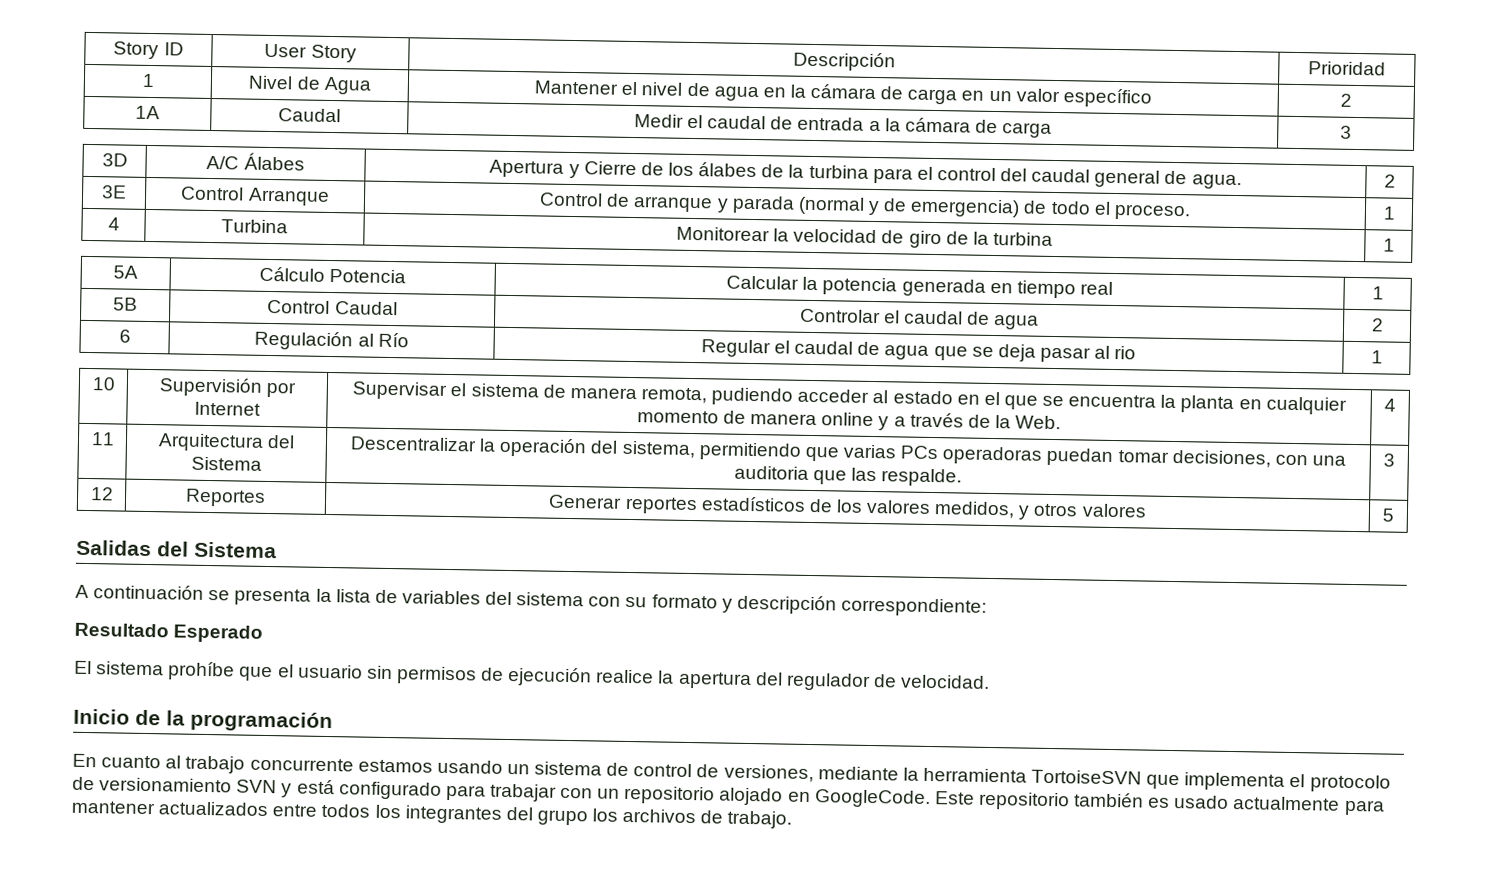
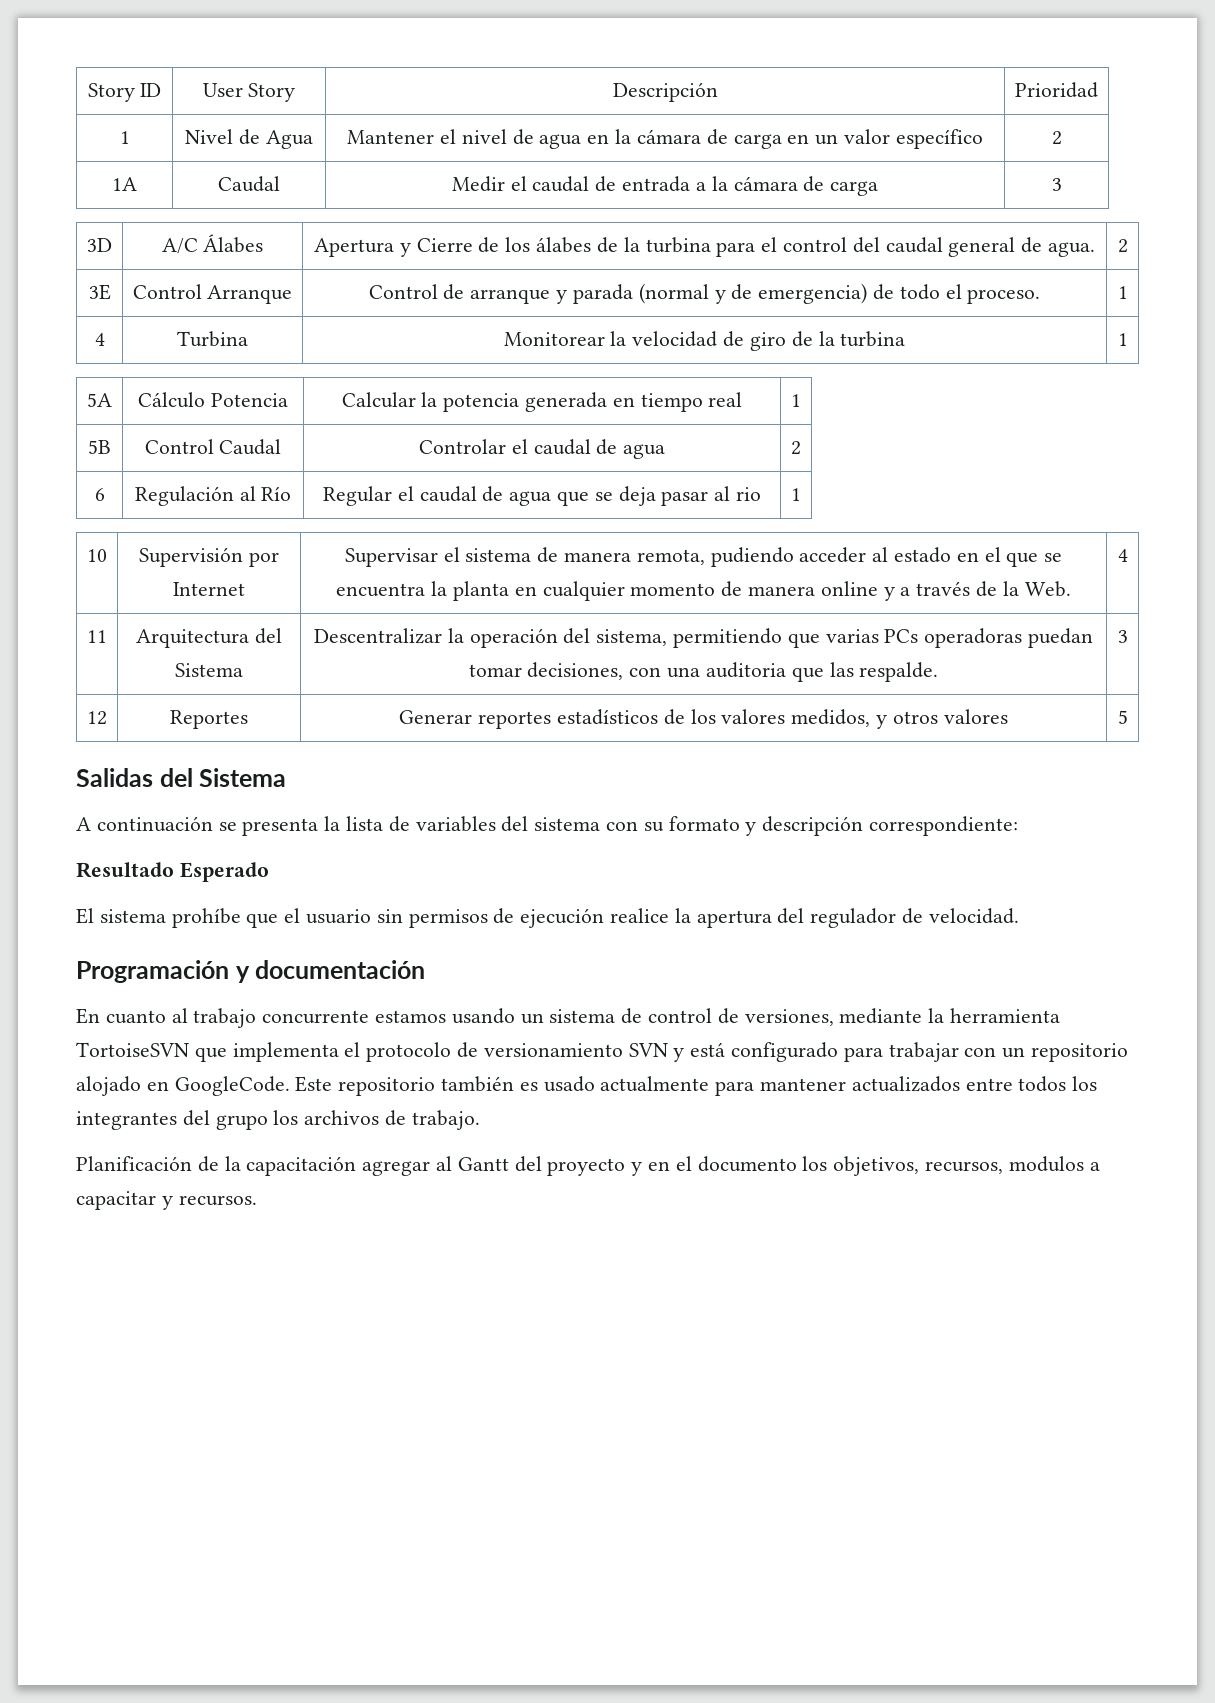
[73,708,333,733] Inicio de la programación -> [76,960,426,983] Programación y documentación
(793, 819) none -> [76,1156,1100,1176] [76,1191,257,1210] // Planificación de la capacitación agregar al Gantt del proyecto y en el documento los objetivos, recursos, modulos a capacitar y recursos.

